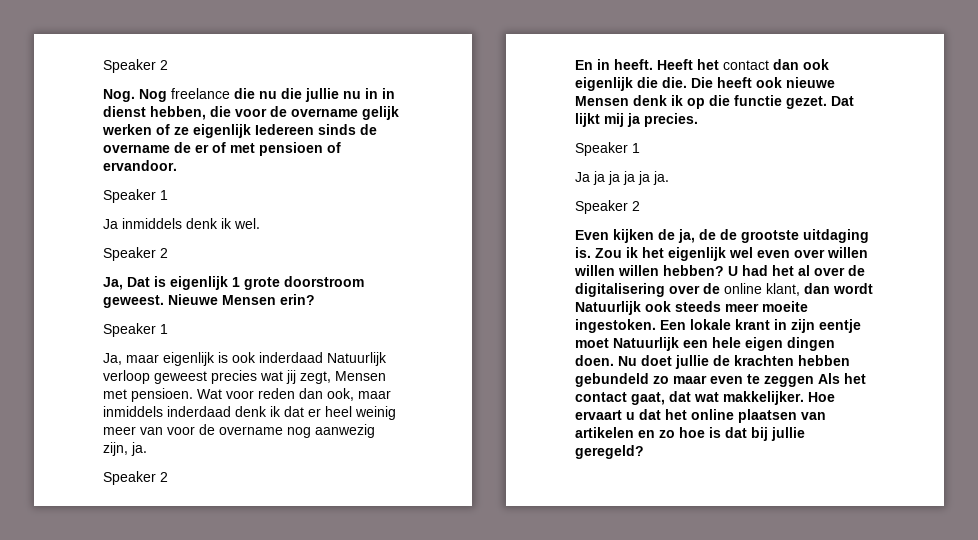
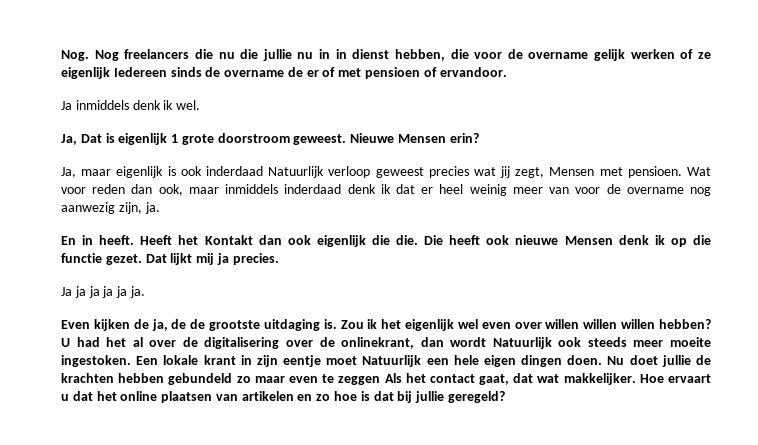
[103,59,168,73] Speaker 2 // -> (61, 55) none
[171,88,230,99] freelance -> [124,49,190,59] freelancers
[103,189,168,203] // Speaker 1 -> (507, 72) none
[103,247,168,261] // Speaker 2 -> (201, 105) none
[103,323,168,337] // Speaker 1 -> (479, 138) none
[103,471,168,485] // Speaker 2 -> (160, 208) none
[723,60,769,70] contact -> [204,235,253,245] Kontakt
[575,142,640,156] // Speaker 1 -> (279, 259) none
[575,200,640,214] // Speaker 2 -> (145, 292) none
[724,283,800,296] online klant, -> [341,337,415,349] onlinekrant,

